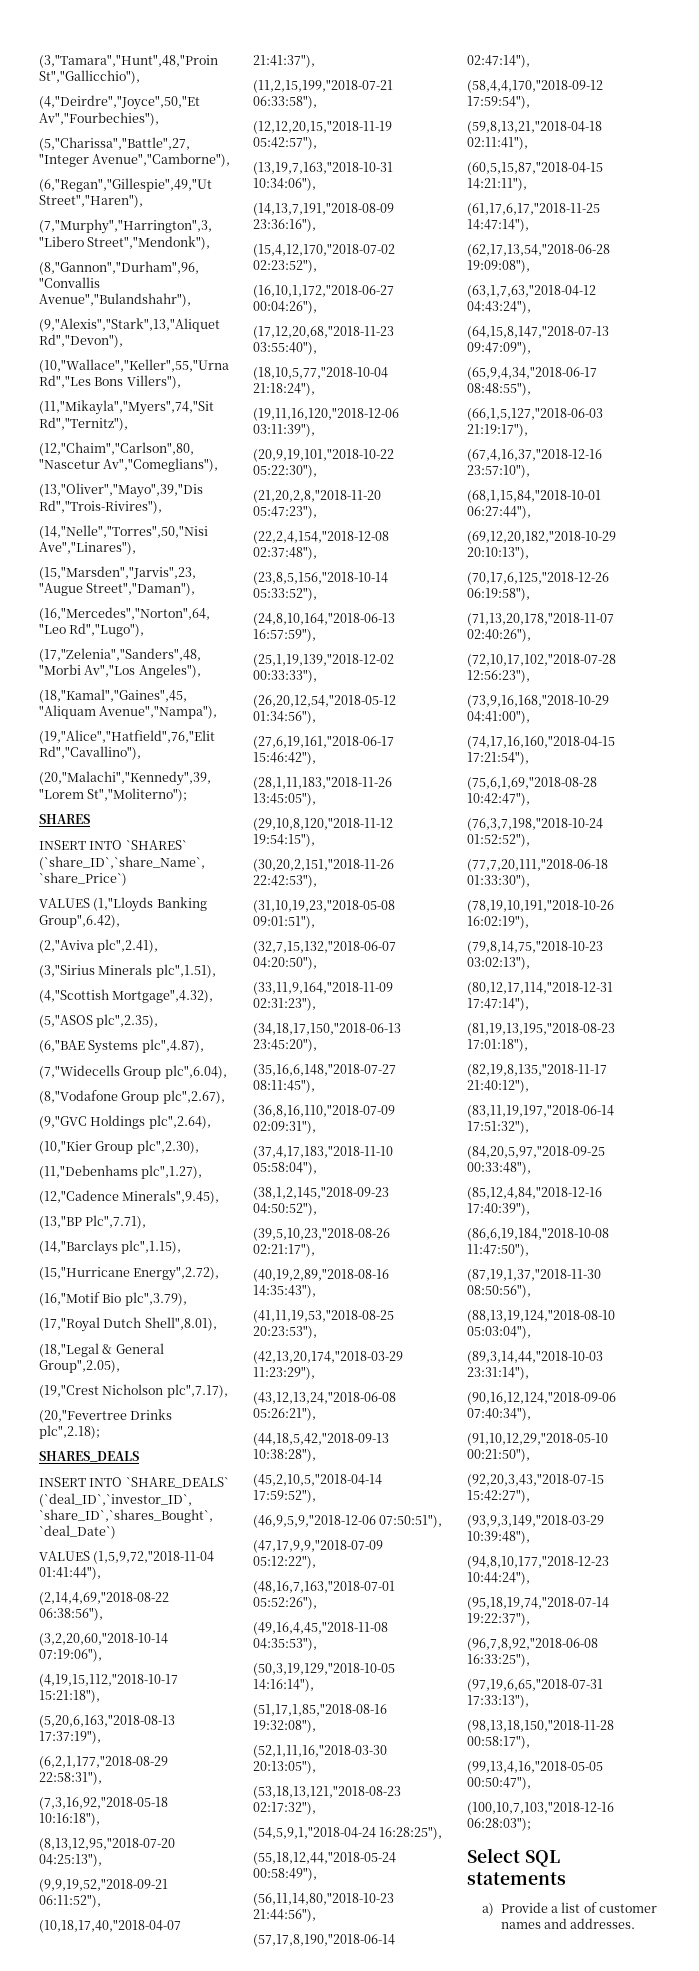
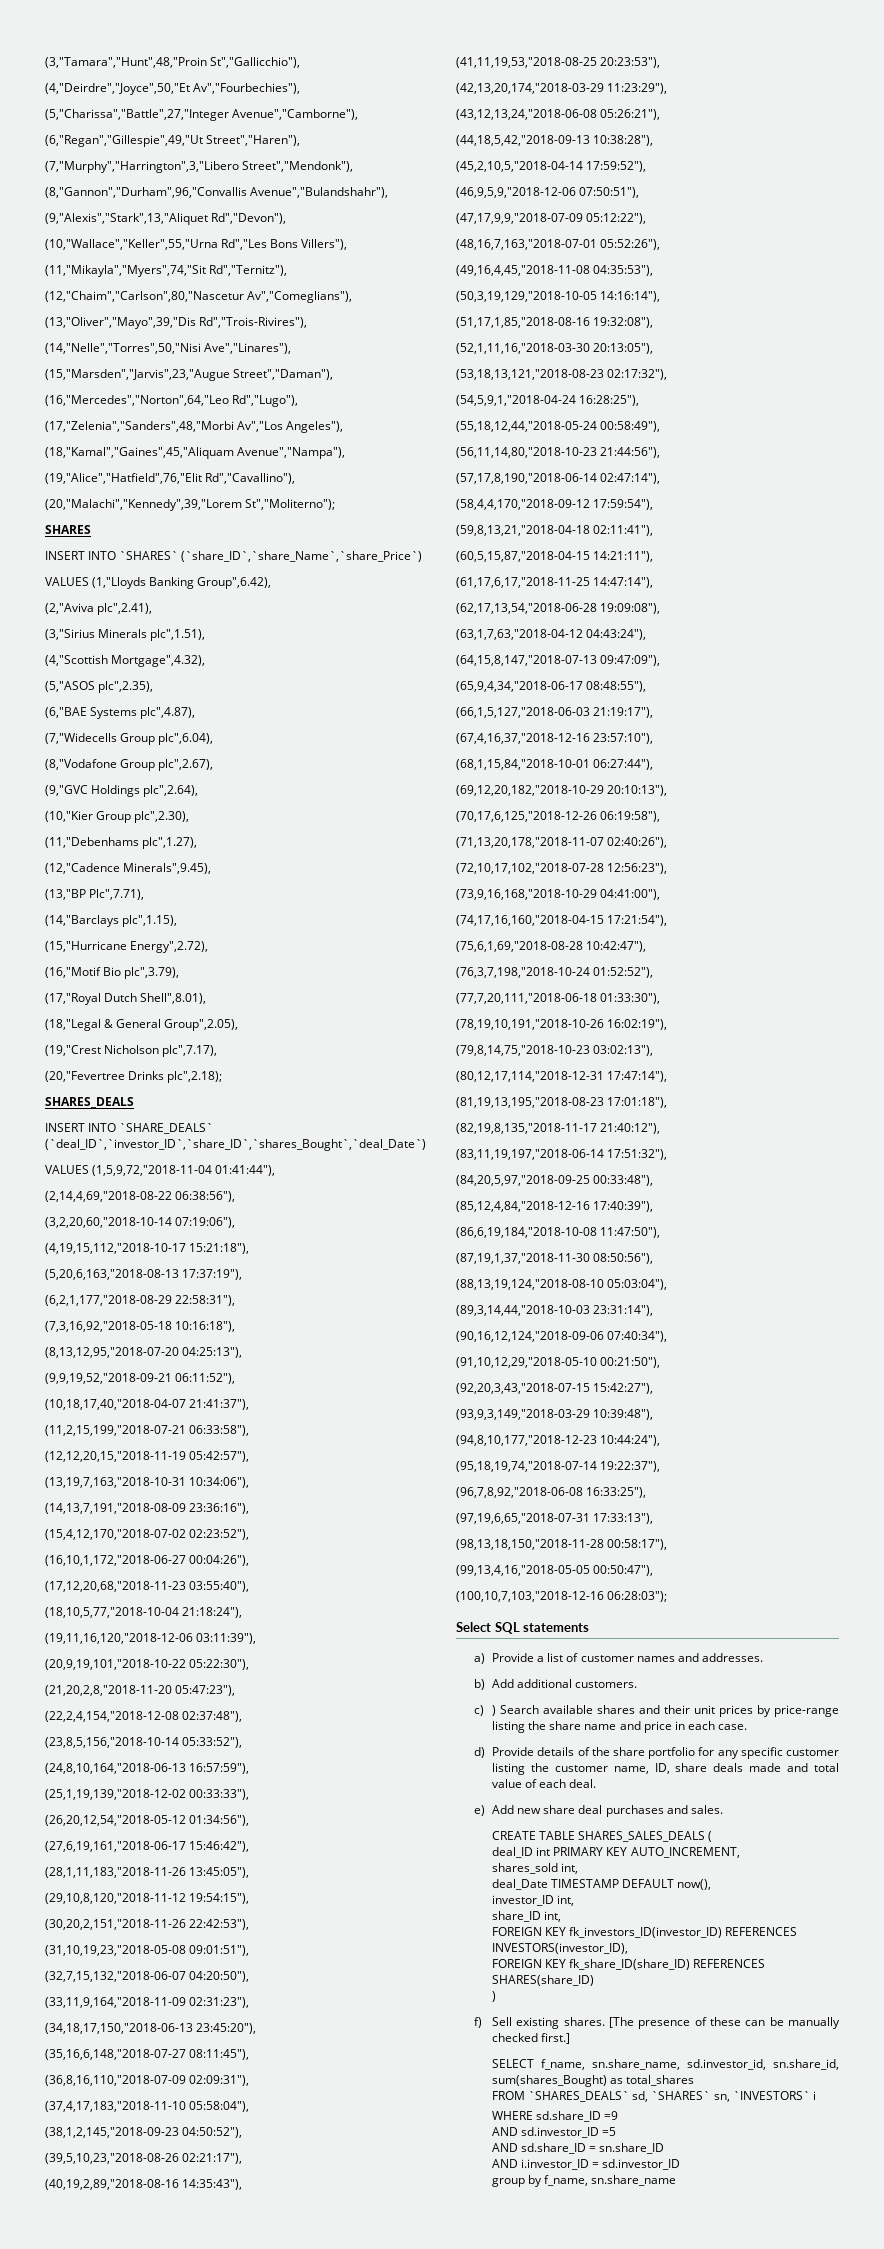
(636, 1923) none -> [474,1679,638,1690] [474,1705,839,1717] [492,1721,747,1733] [474,1747,839,1759] [492,1763,839,1775] [492,1779,597,1788] [474,1805,723,1817] [492,1831,713,1842] [492,1847,740,1858] [492,1863,579,1874] [492,1879,712,1890] [492,1895,575,1906] [492,1911,562,1922] [492,1927,798,1938] [492,1943,629,1954] [492,1959,766,1970] [492,1975,595,1986] [492,1991,497,2002] [474,2017,840,2029] [492,2033,571,2044] [492,2059,839,2070] [492,2075,695,2087] [492,2091,816,2102] [492,2111,619,2122] [492,2127,617,2138] [492,2143,665,2154] [492,2159,681,2170] [492,2175,677,2187] // b) Add additional customers. // c) ) Search available shares and their unit prices by price-range listing the share name and price in each case. // d) Provide details of the share portfolio for any specific customer listing the customer name, ID, share deals made and total value of each deal. // e) Add new share deal purchases and sales. // CREATE TABLE SHARES_SALES_DEALS ( // deal_ID int PRIMARY KEY AUTO_INCREMENT, // shares_sold int, // deal_Date TIMESTAMP DEFAULT now(), // investor_ID int, // share_ID int, // FOREIGN KEY fk_investors_ID(investor_ID) REFERENCES INVESTORS(investor_ID), // FOREIGN KEY fk_share_ID(share_ID) REFERENCES SHARES(share_ID) // ) // f) Sell existing shares. [The presence of these can be manually checked first.] // SELECT f_name, sn.share_name, sd.investor_id, sn.share_id, sum(shares_Bought) as total_shares // FROM `SHARES_DEALS` sd, `SHARES` sn, `INVESTORS` i // WHERE sd.share_ID =9 // AND sd.investor_ID =5 // AND sd.share_ID = sn.share_ID // AND i.investor_ID = sd.investor_ID // group by f_name, sn.share_name

